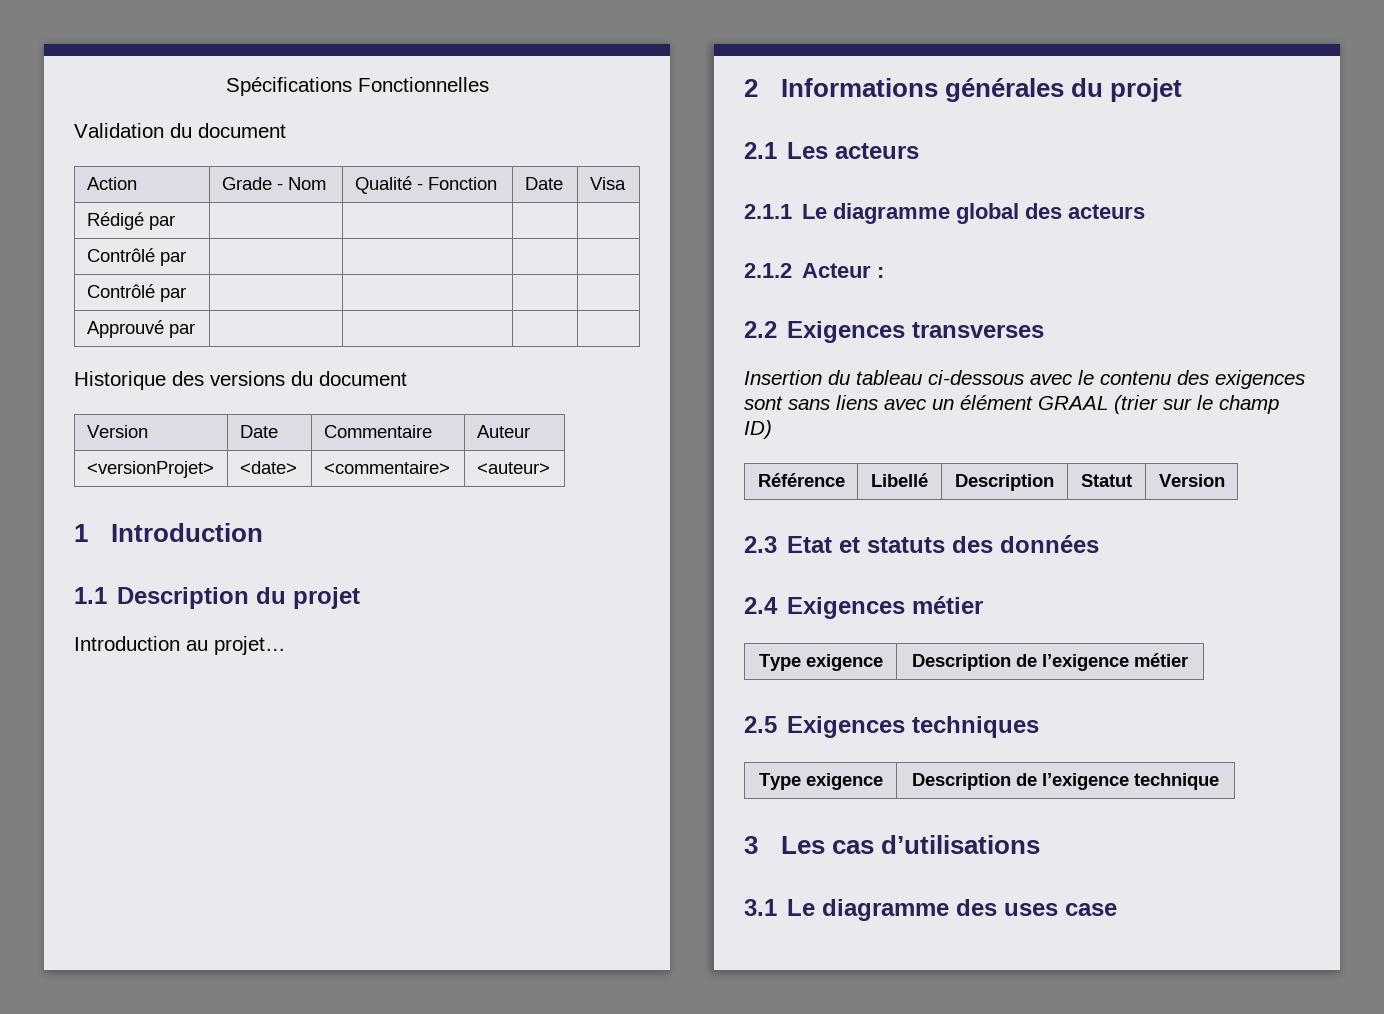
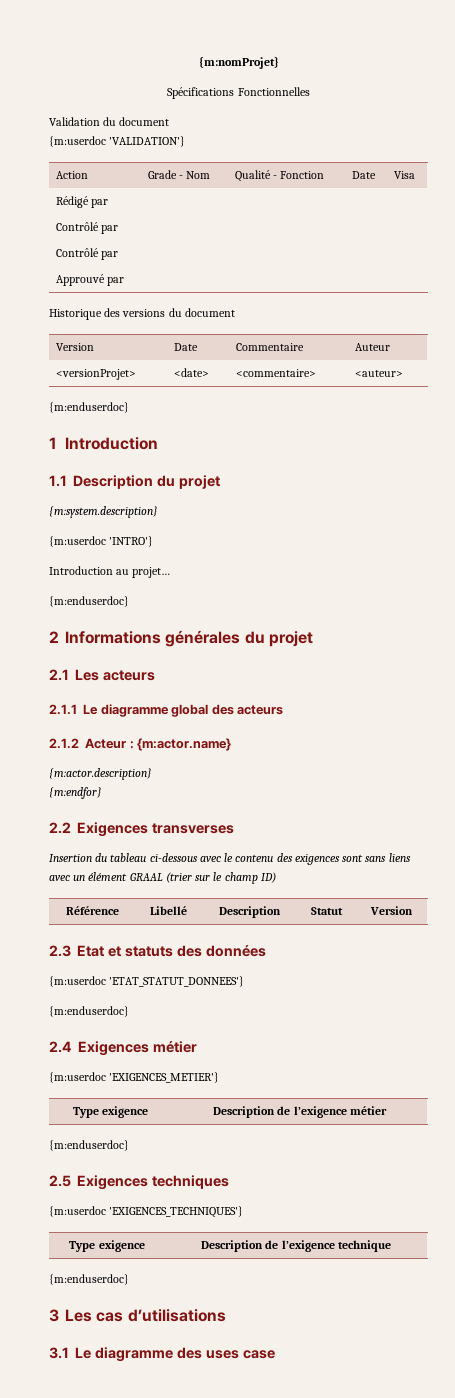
(225, 86) none -> [198,56,279,69] {m:nomProjet} //
(286, 130) none -> [49,136,186,147] // {m:userdoc 'VALIDATION'}
(550, 468) none -> [49,402,129,413] // {m:enduserdoc}
(361, 598) none -> [49,506,158,518] [49,536,154,547] // {m:system.description} // {m:userdoc 'INTRO'}
(286, 645) none -> [49,596,129,607] // {m:enduserdoc}
(885, 272) none -> [137,738,232,751] [49,768,152,780] [49,787,102,799] {m:actor.name} // {m:actor.description} // {m:endfor}
(1100, 544) none -> [49,976,245,987] [49,1006,129,1017] // {m:userdoc 'ETAT_STATUT_DONNEES'} // {m:enduserdoc}
(984, 605) none -> [49,1072,220,1083] // {m:userdoc 'EXIGENCES_METIER'}
(1188, 660) none -> [49,1140,129,1151] // {m:enduserdoc}
(1040, 727) none -> [49,1206,244,1218] // {m:userdoc 'EXIGENCES_TECHNIQUES'}
(1219, 781) none -> [49,1274,129,1285] // {m:enduserdoc}

